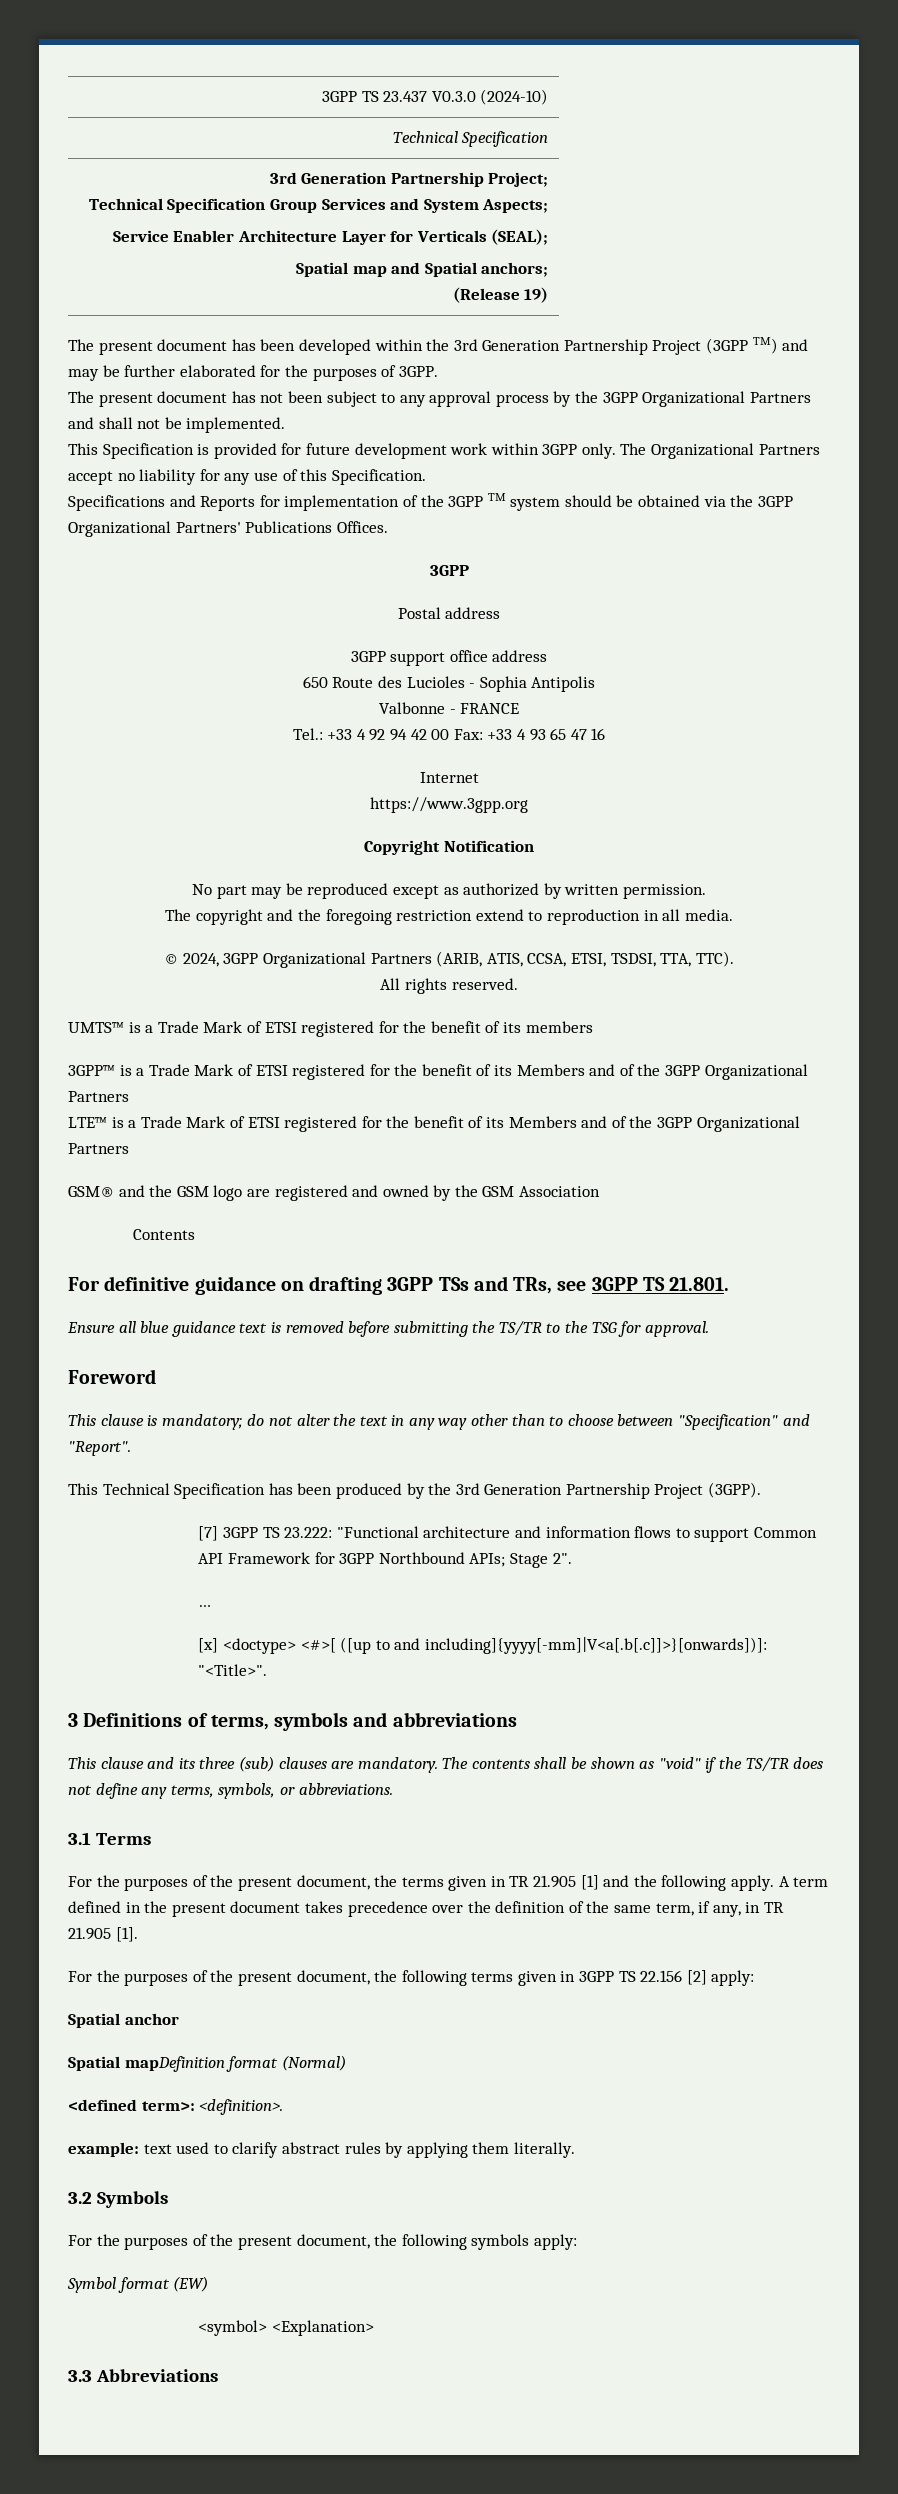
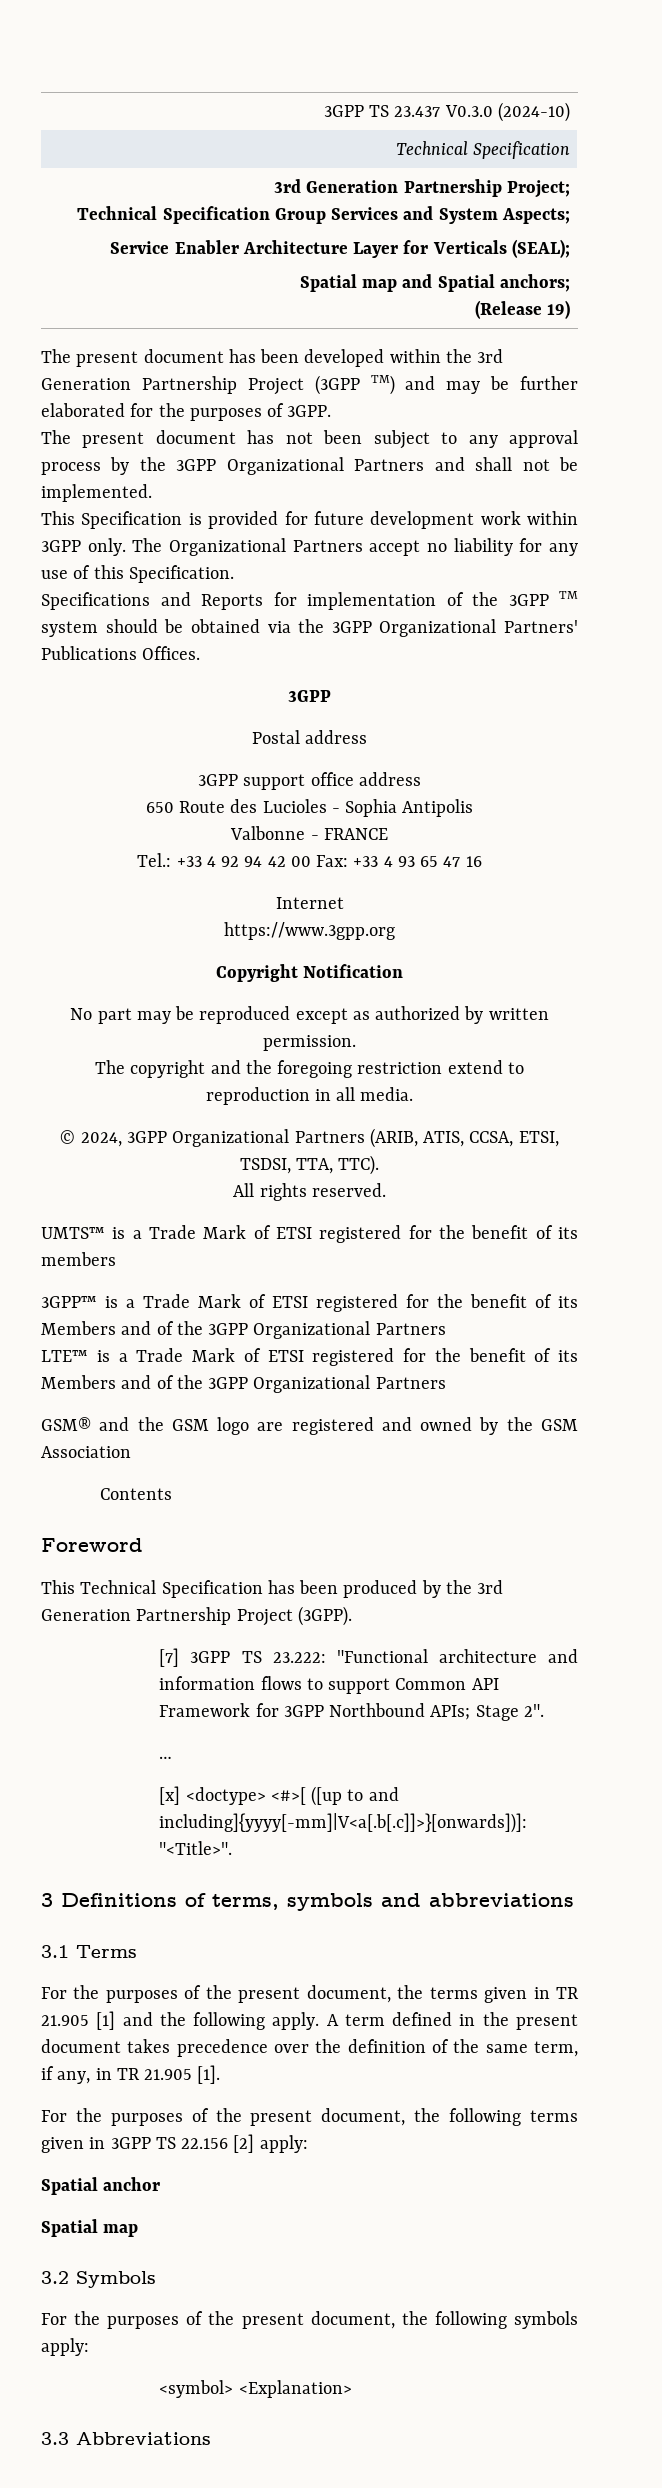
[68,1276,730,1295] [67,1321,709,1337] [68,1369,156,1384] [68,1414,810,1430] [68,1441,131,1456] For definitive guidance on drafting 3GPP TSs and TRs, see 3GPP TS 21.801. // Ensure all blue guidance text is removed before submitting the TS/TR to the TSG for approval. // Foreword // This clause is mandatory; do not alter the text in any way other than to choose between "Specification" and "Report". -> [41,1538,143,1552] Foreword
[68,1756,824,1773] [68,1783,393,1799] // This clause and its three (sub) clauses are mandatory. The contents shall be shown as "void" if the TS/TR does not define any terms, symbols, or abbreviations. -> (574, 1900) none
[124,2055,346,2072] [68,2099,284,2115] [68,2142,575,2158] mapDefinition format (Normal) // <defined term>: <definition>. // example: text used to clarify abstract rules by applying them literally. -> [103,2224,139,2237] map
[67,2276,209,2293] // Symbol format (EW) -> (89, 2347) none

